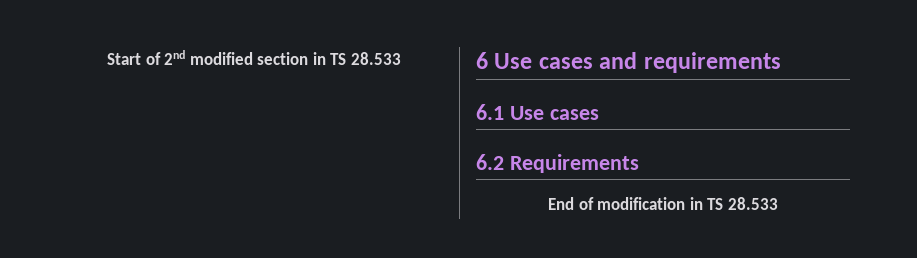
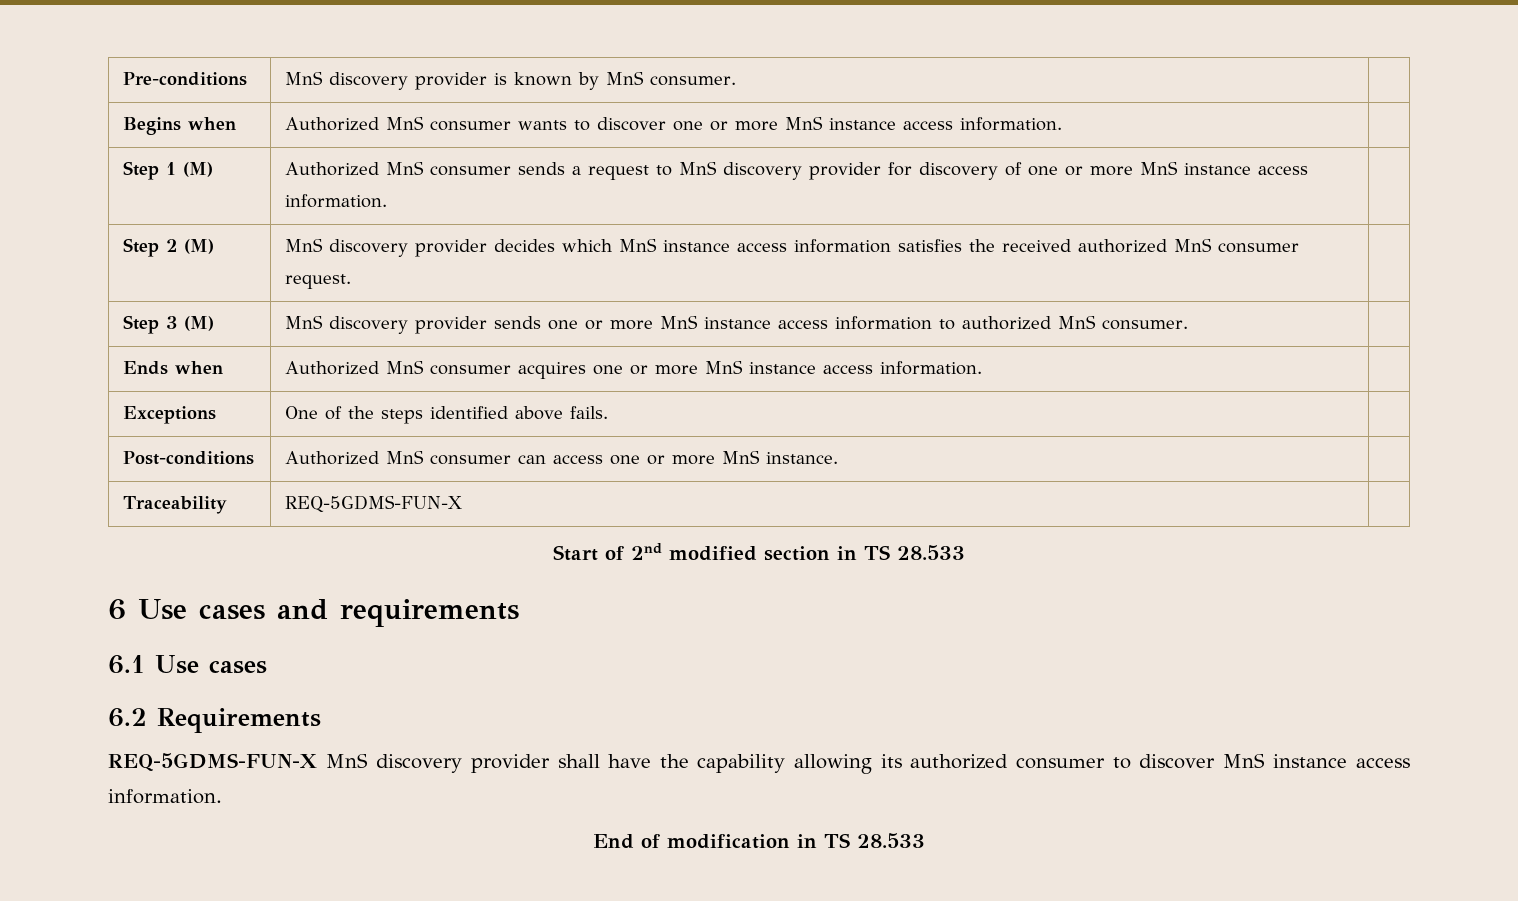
(106, 59) none -> [123,72,248,86] [285,71,737,90] [123,117,237,135] [285,116,1063,131] [123,161,214,180] [285,161,1309,180] [285,194,388,208] [123,238,215,257] [285,238,1300,257] [285,274,352,289] [123,315,215,334] [285,315,1189,334] [123,361,224,375] [285,360,983,379] [123,406,217,424] [285,406,609,424] [123,451,255,465] [285,450,839,465] [123,496,228,514] [285,495,463,513] Pre-conditions | MnS discovery provider is known by MnS consumer. | // Begins when | Authorized MnS consumer wants to discover one or more MnS instance access information. | // Step 1 (M) | Authorized MnS consumer sends a request to MnS discovery provider for discovery of one or more MnS instance access information. | // Step 2 (M) | MnS discovery provider decides which MnS instance access information satisfies the received authorized MnS consumer request. | // Step 3 (M) | MnS discovery provider sends one or more MnS instance access information to authorized MnS consumer. | // Ends when | Authorized MnS consumer acquires one or more MnS instance access information. | // Exceptions | One of the steps identified above fails. | // Post-conditions | Authorized MnS consumer can access one or more MnS instance. | // Traceability | REQ-5GDMS-FUN-X | //
(639, 163) none -> [108,753,1410,774] [108,789,222,804] // REQ-5GDMS-FUN-X MnS discovery provider shall have the capability allowing its authorized consumer to discover MnS instance access information.

